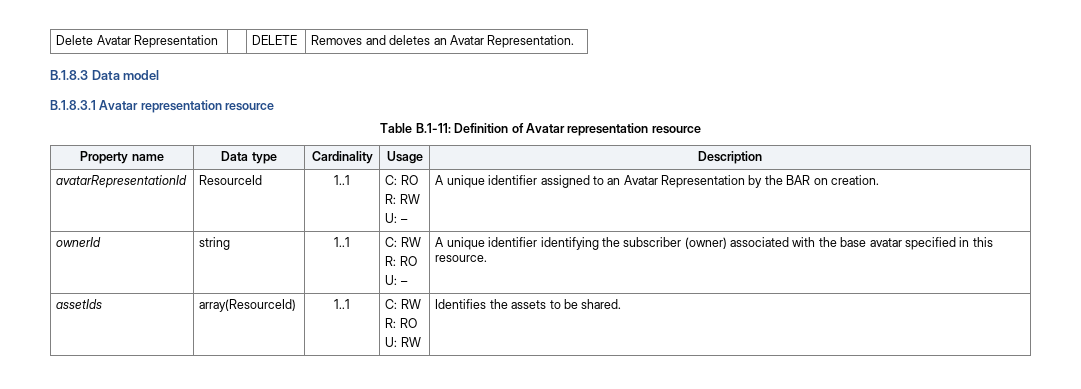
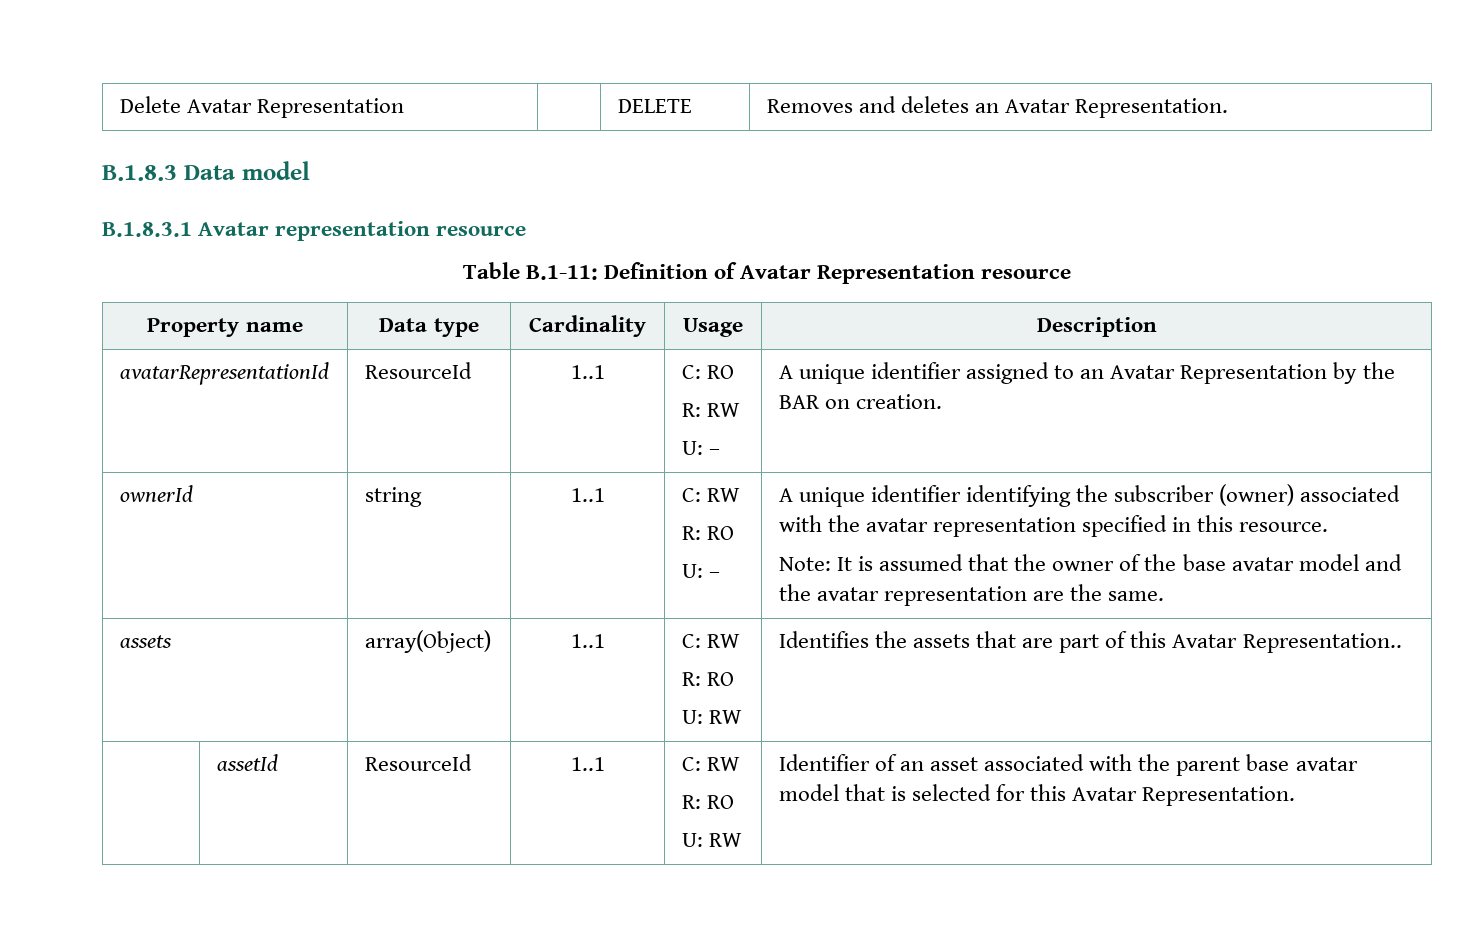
[567,123,649,136] representation -> [817,264,976,284] Representation
[840,237,902,247] base avatar -> [865,517,1077,537] avatar representation
[56,299,103,309] [199,299,297,312] // assetIds | array(ResourceId) -> [778,554,1402,571] [778,584,1165,606] [119,635,172,648] [364,630,491,653] // Note: It is assumed that the owner of the base avatar model and the avatar representation are the same. // assets | array(Object)
[549,299,622,309] to be shared. -> [976,631,1402,653] [216,754,278,771] [364,754,472,771] [570,757,605,771] [681,757,740,771] [681,795,734,809] [681,833,742,847] [778,754,1358,776] [778,784,1296,806] that are part of this Avatar Representation.. // | assetId | ResourceId | 1..1 | C: RW // R: RO // U: RW | Identifier of an asset associated with the parent base avatar model that is selected for this Avatar Representation.

